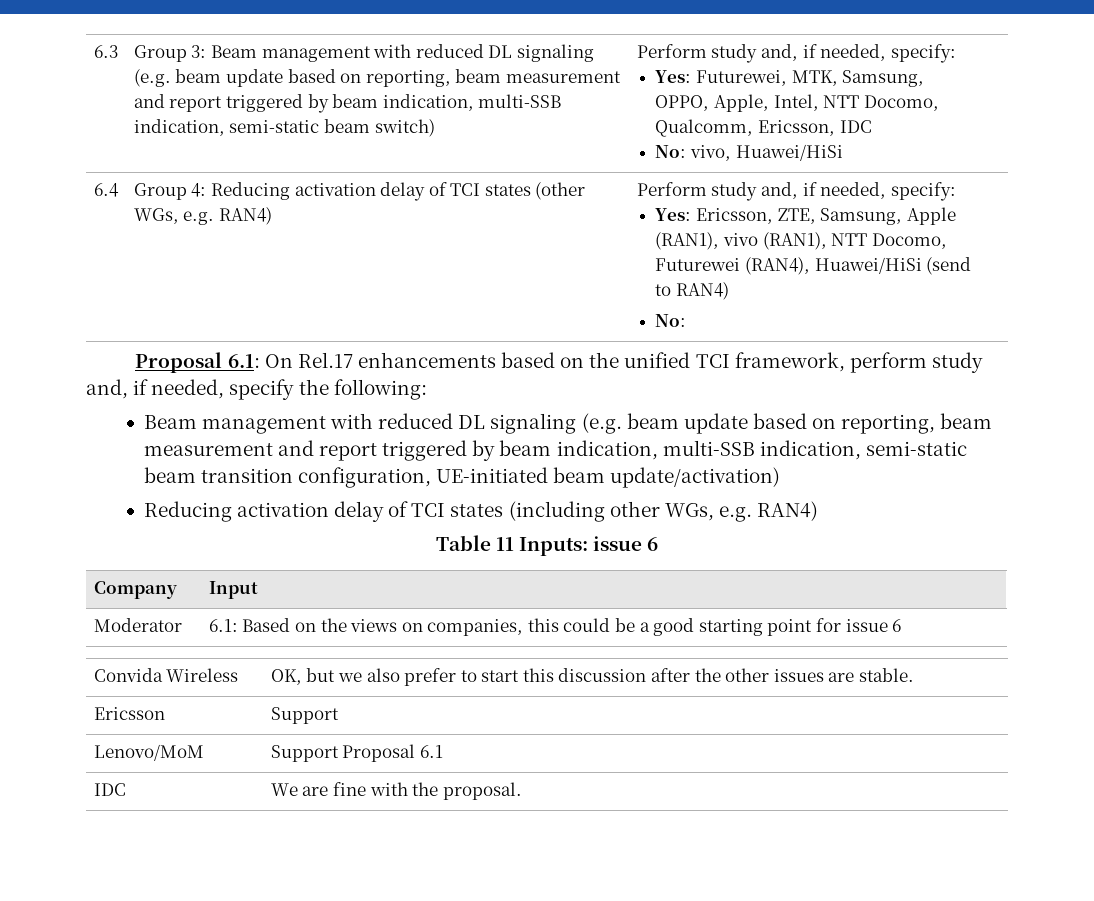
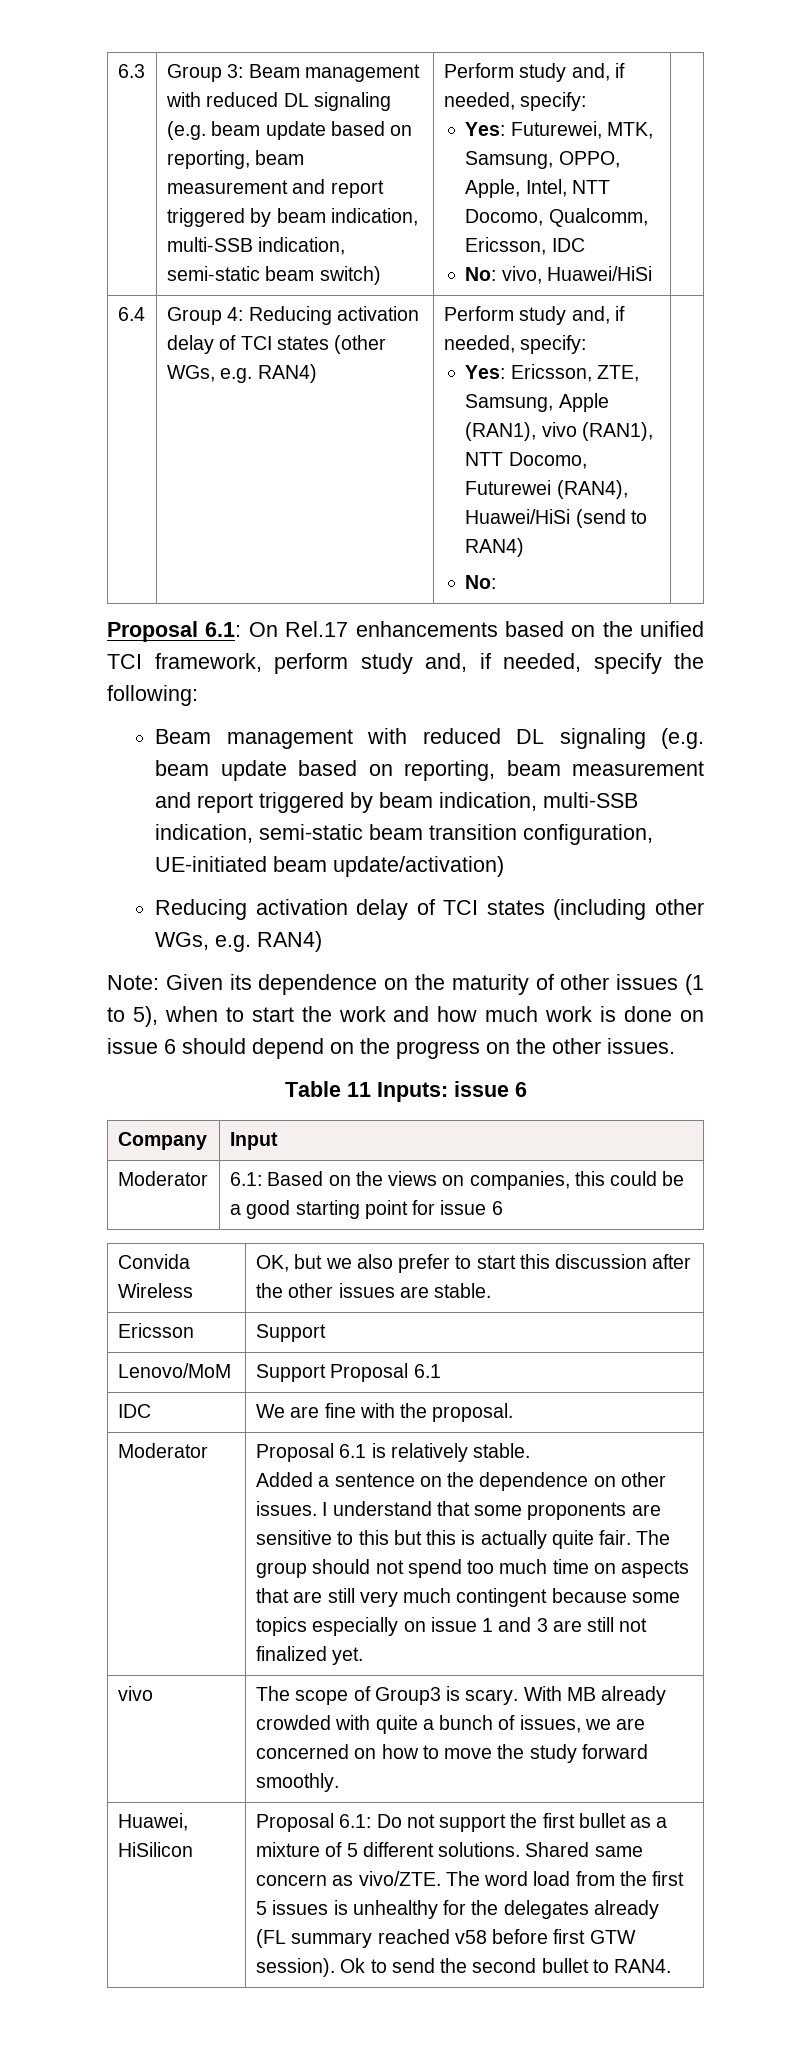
(819, 511) none -> [107,974,704,995] [107,1006,704,1027] [107,1038,675,1059] // Note: Given its dependence on the maturity of other issues (1 to 5), when to start the work and how much work is done on issue 6 should depend on the progress on the other issues.
(522, 791) none -> [117,1443,208,1458] [255,1443,531,1462] [255,1472,666,1491] [255,1501,661,1520] [255,1530,671,1549] [255,1559,690,1578] [255,1588,680,1607] [255,1617,648,1636] [255,1646,364,1665] [117,1686,153,1701] [255,1686,667,1705] [255,1715,646,1734] [255,1744,648,1763] [255,1773,339,1792] [117,1813,188,1831] [117,1842,193,1857] [255,1813,668,1832] [255,1842,643,1857] [255,1871,685,1886] [255,1900,659,1919] [255,1929,636,1948] [255,1958,672,1977] // Moderator | Proposal 6.1 is relatively stable. // Added a sentence on the dependence on other issues. I understand that some proponents are sensitive to this but this is actually quite fair. The group should not spend too much time on aspects that are still very much contingent because some topics especially on issue 1 and 3 are still not finalized yet. // vivo | The scope of Group3 is scary. With MB already crowded with quite a bunch of issues, we are concerned on how to move the study forward smoothly. // Huawei, HiSilicon | Proposal 6.1: Do not support the first bullet as a mixture of 5 different solutions. Shared same concern as vivo/ZTE. The word load from the first 5 issues is unhealthy for the delegates already (FL summary reached v58 before first GTW session). Ok to send the second bullet to RAN4.

